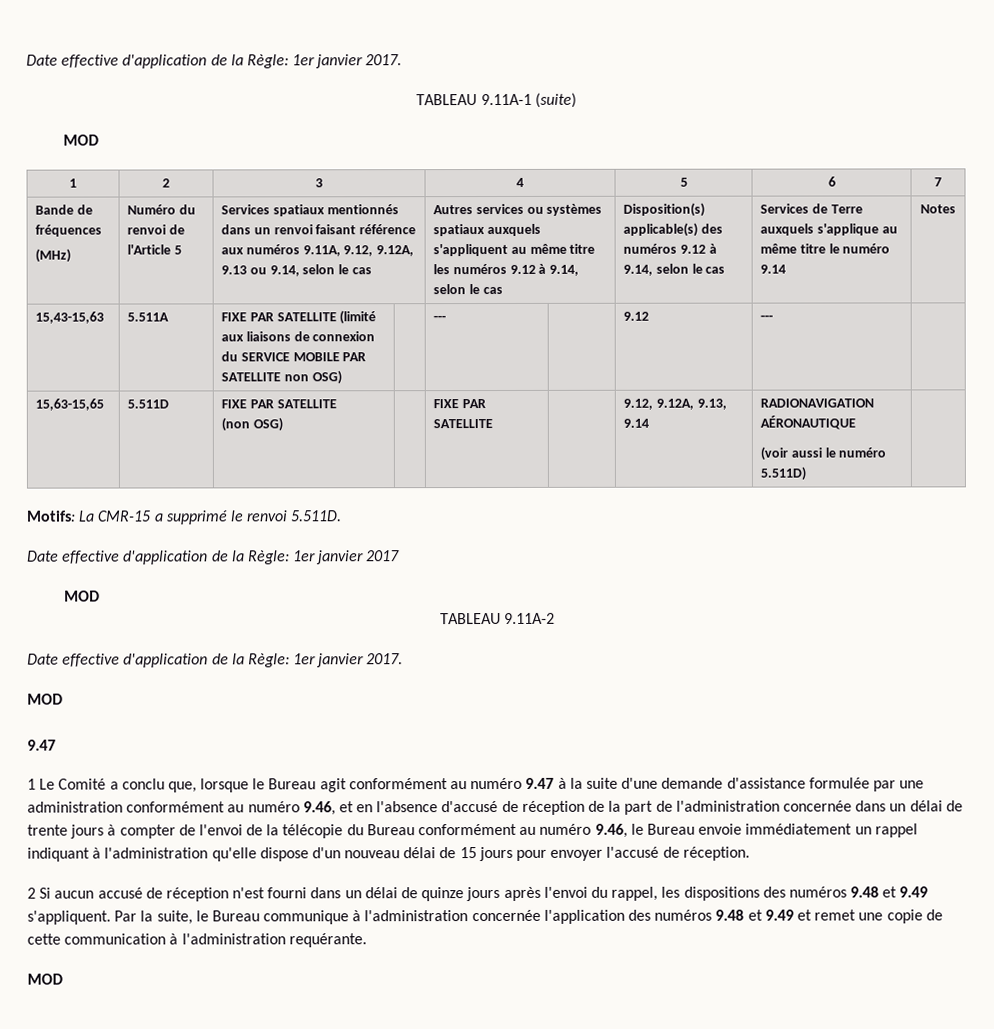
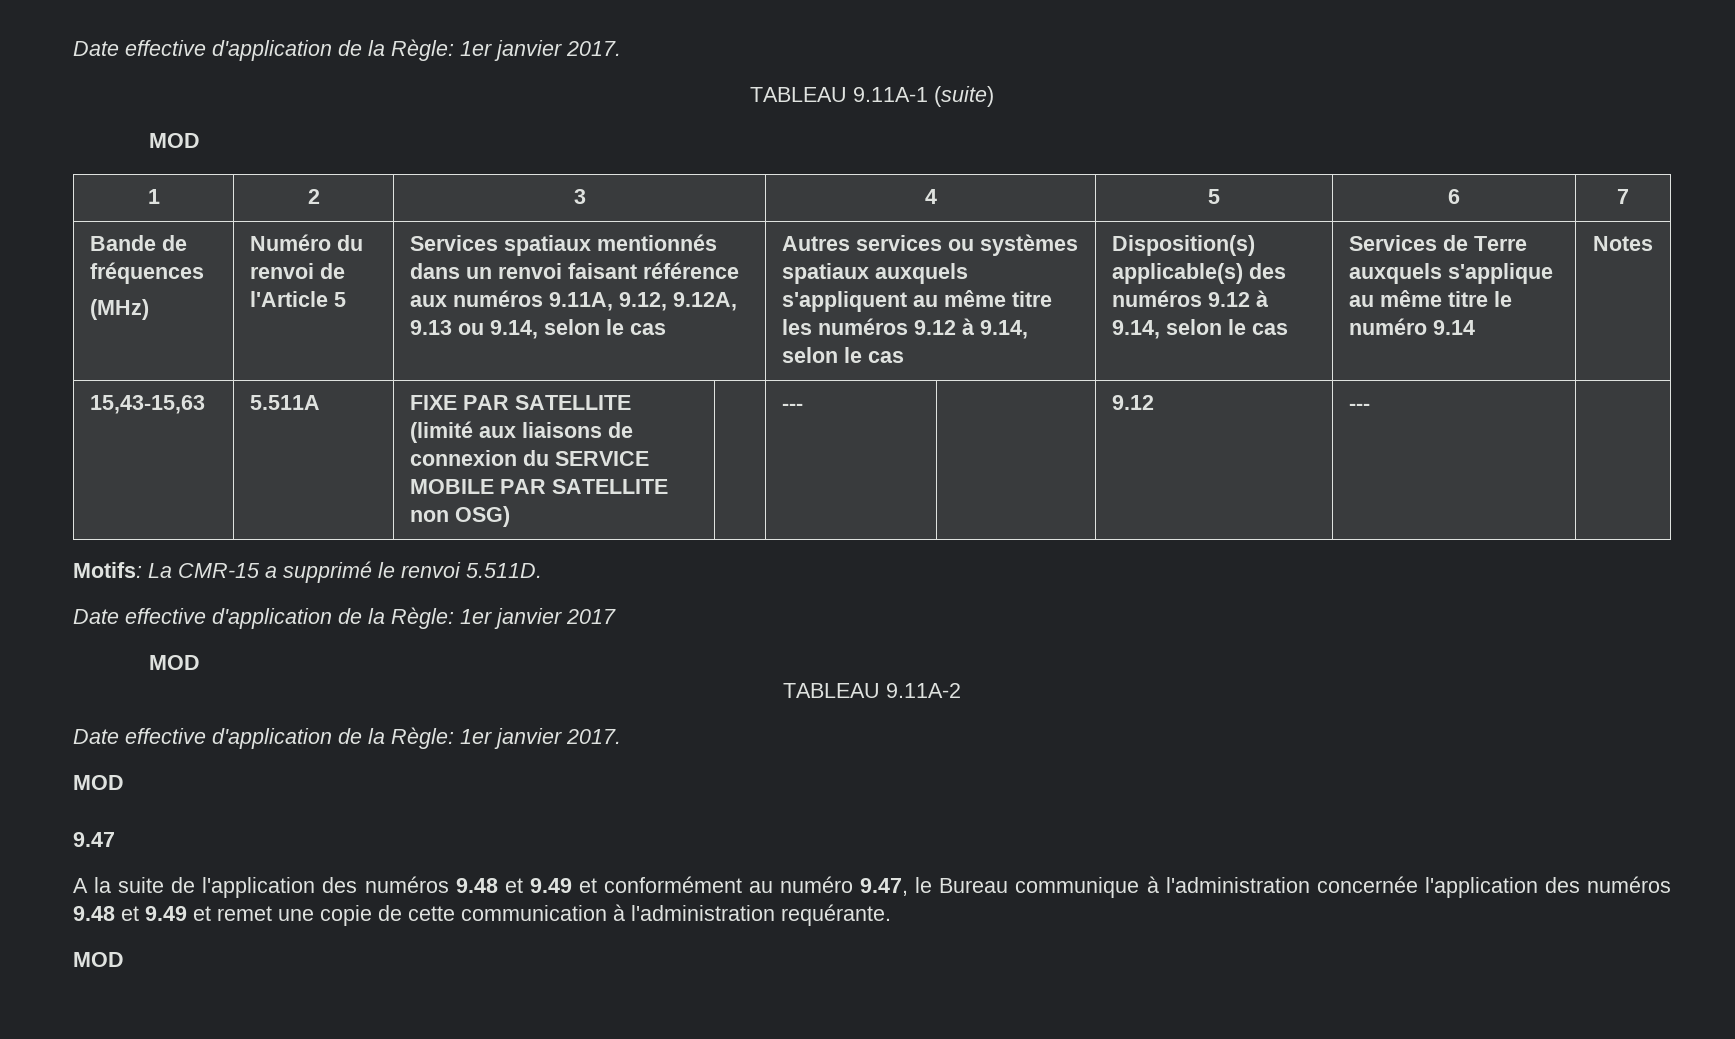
[35,398,105,411] [127,399,170,409] [221,399,337,409] [221,417,283,432] [433,399,486,409] [433,419,494,429] [623,398,727,410] [623,418,650,428] [760,398,875,408] [760,415,857,430] [760,446,887,461] [760,466,807,481] // 15,63-15,65 | 5.511D | FIXE PAR SATELLITE // (non OSG) | | FIXE PAR SATELLITE | | 9.12, 9.12A, 9.13, 9.14 | RADIONAVIGATION AÉRONAUTIQUE // (voir aussi le numéro 5.511D) | -> (1370, 406) none
[27,777,925,793] [27,800,963,816] [27,823,918,839] [27,846,750,862] [27,886,929,902] [27,910,193,925] 1 Le Comité a conclu que, lorsque le Bureau agit conformément au numéro 9.47 à la suite d'une demande d'assistance formulée par une administration conformément au numéro 9.46, et en l'absence d'accusé de réception de la part de l'administration concernée dans un délai de trente jours à compter de l'envoi de la télécopie du Bureau conformément au numéro 9.46, le Bureau envoie immédiatement un rappel indiquant à l'administration qu'elle dispose d'un nouveau délai de 15 jours pour envoyer l'accusé de réception. // 2 Si aucun accusé de réception n'est fourni dans un délai de quinze jours après l'envoi du rappel, les dispositions des numéros 9.48 et 9.49 s'appliquent. Par la suite, -> [73,876,909,898] A la suite de l'application des numéros 9.48 et 9.49 et conformément au numéro 9.47,

